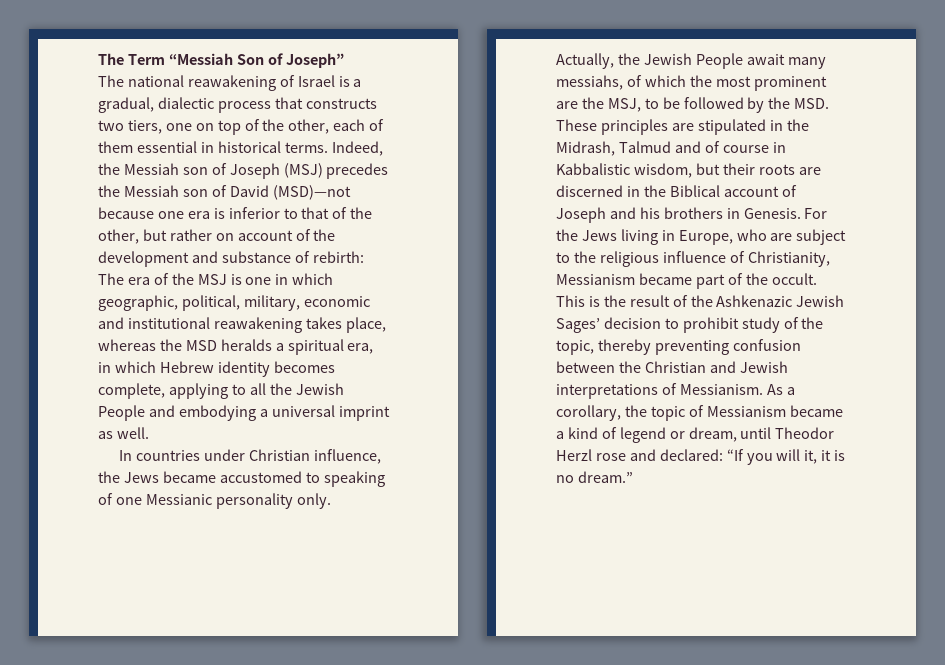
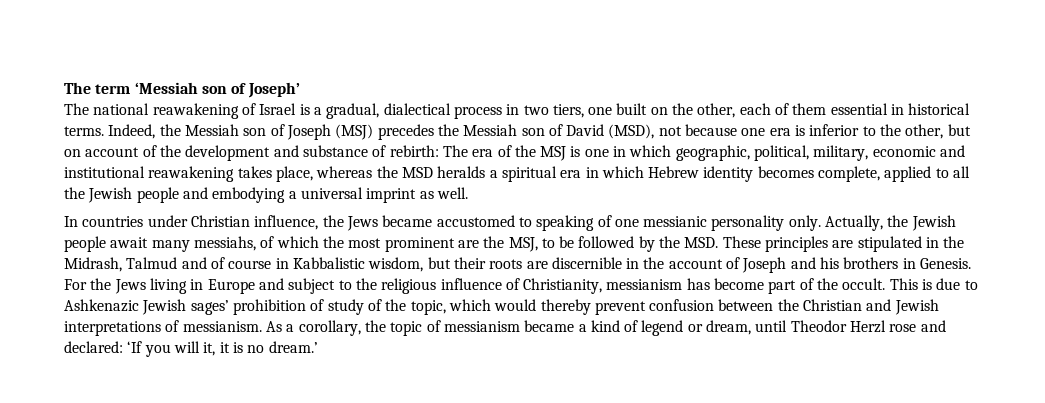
[98,53,344,68] The Term “Messiah Son of Joseph” -> [64,82,300,98] The term ‘Messiah son of Joseph’
[157,97,377,113] [98,119,260,135] dialectic process that constructs two tiers, one on top of -> [383,103,668,119] dialectical process in two tiers, one built on
[272,185,351,200] (MSD)—not -> [608,124,682,139] (MSD), not
[301,207,348,219] that of -> (876, 131) none
[169,229,212,241] rather -> (971, 130) none
[347,343,374,354] era, -> [560,170,582,178] era
[168,383,228,399] applying -> [884,166,932,182] applied
[98,405,145,421] People -> [136,187,179,203] people
[145,494,212,505] Messianic -> [643,216,708,227] messianic
[695,53,743,69] People -> [64,236,106,252] people
[556,185,720,197] discerned in the Biblical -> [551,257,665,269] discernible in the
[678,229,793,245] Europe, who are -> [207,278,284,294] Europe and
[556,273,692,285] Messianism became -> [606,278,765,290] messianism has become
[603,295,845,307] [556,317,824,333] [556,339,729,355] the result of the Ashkenazic Jewish Sages’ decision to prohibit study of the topic, thereby preventing -> [936,278,978,290] [64,299,646,315] due to Ashkenazic Jewish sages’ prohibition of study of the topic, which would thereby prevent
[679,384,763,395] Messianism. -> [182,321,262,332] messianism.
[706,406,786,417] Messianism -> [443,321,520,332] messianism
[726,449,744,461] “If -> [127,341,143,353] ‘If
[577,471,633,483] dream.” -> [268,341,318,353] dream.’

